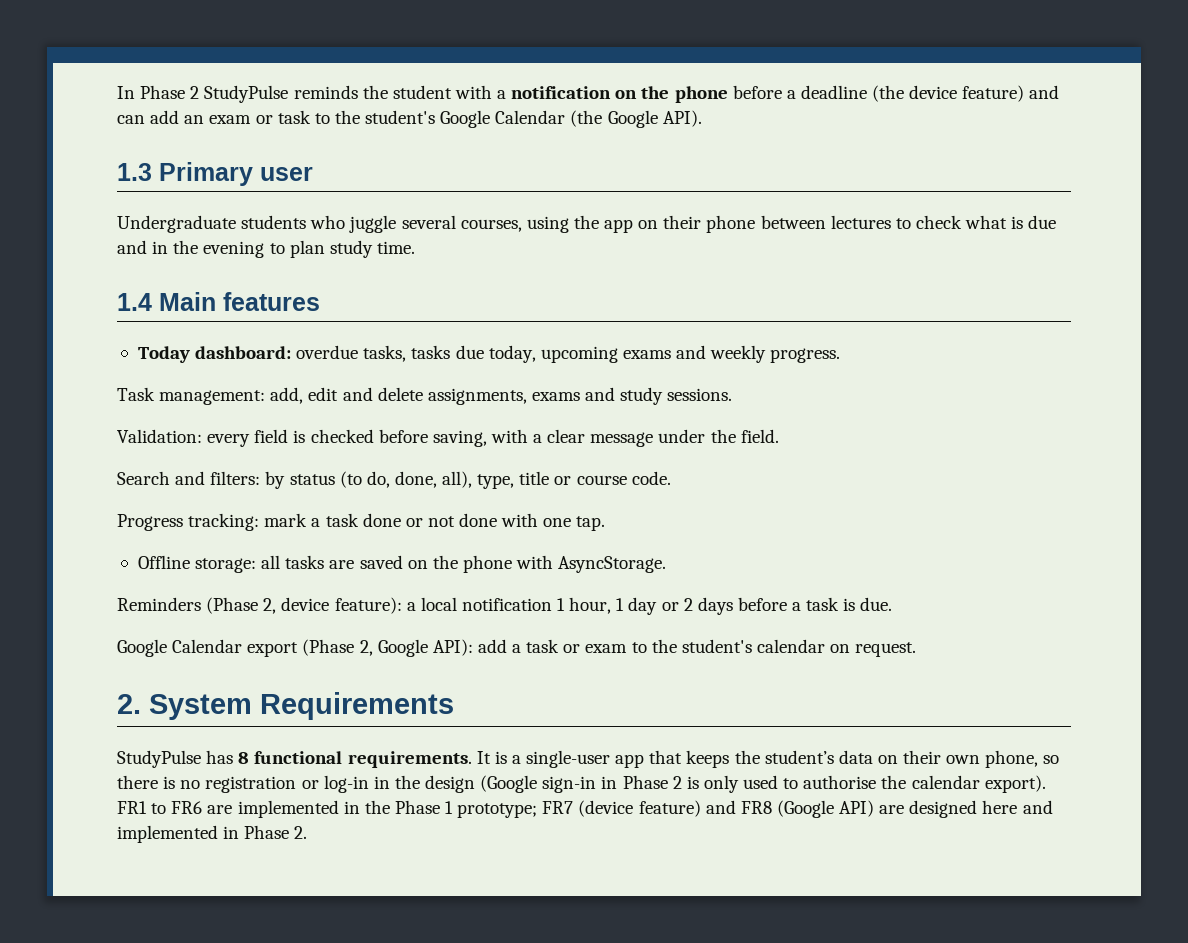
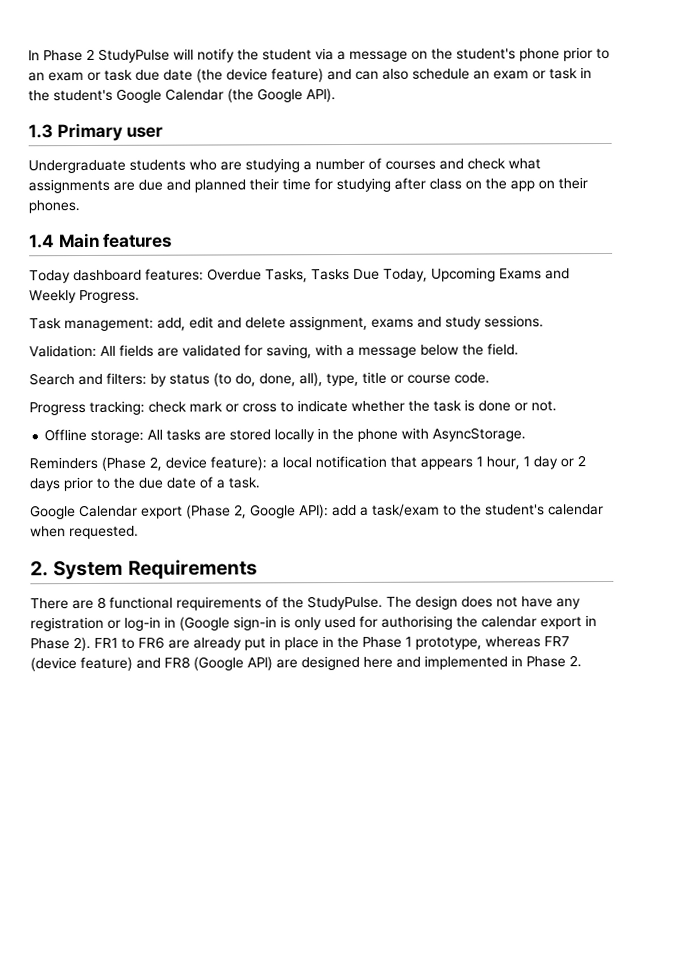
[293,85,867,103] reminds the student with a notification on the phone before a deadline -> [173,47,610,63] [28,69,193,82] will notify the student via a message on the student's phone prior to an exam or task due date
[150,110,330,124] add an exam or task to -> [382,67,592,80] also schedule an exam or task in
[349,215,1057,233] [117,240,415,258] [117,292,320,311] [137,345,841,363] juggle several courses, using the app on their phone between lectures to check what is due and in the evening to plan study time. // 1.4 Main features // Today dashboard: overdue tasks, tasks due today, upcoming exams and weekly progress. -> [220,157,541,173] [28,177,588,194] [28,200,80,214] [29,232,173,249] [29,267,570,284] [29,289,140,304] are studying a number of courses and check what assignments are due and planned their time for studying after class on the app on their phones. // 1.4 Main features // Today dashboard features: Overdue Tasks, Tasks Due Today, Upcoming Exams and Weekly Progress.
[427,388,527,405] assignments, -> [289,315,368,331] assignment,
[207,429,706,447] every field is checked before saving, with a clear message under -> [100,344,459,359] All fields are validated for saving, with a message below
[264,513,606,531] mark a task done or not done with one tap. -> [148,399,557,413] check mark or cross to indicate whether the task is done or not.
[261,555,281,569] all -> [147,429,164,440] All
[359,555,428,569] saved on -> [229,428,330,443] stored locally in
(552, 604) none -> [390,456,473,470] that appears
[737,597,893,611] before a task is due. -> [63,476,260,492] prior to the due date of a task.
[526,639,628,653] task or exam -> [372,503,440,517] task/exam
[830,642,917,657] on request. -> [30,525,139,540] when requested.
[117,750,1060,768] [117,775,1046,793] [117,800,339,818] StudyPulse has 8 functional requirements. It is a single-user app that keeps the student’s data on their own phone, so there is no registration or log-in in the design (Google sign-in in Phase 2 is only used to authorise the calendar export). FR1 to FR6 are implemented -> [30,595,581,611] [30,615,597,632] [30,636,319,652] There are 8 functional requirements of the StudyPulse. The design does not have any registration or log-in in (Google sign-in is only used for authorising the calendar export in Phase 2). FR1 to FR6 are already put in place
[457,803,538,818] prototype; -> [415,636,541,650] prototype, whereas

